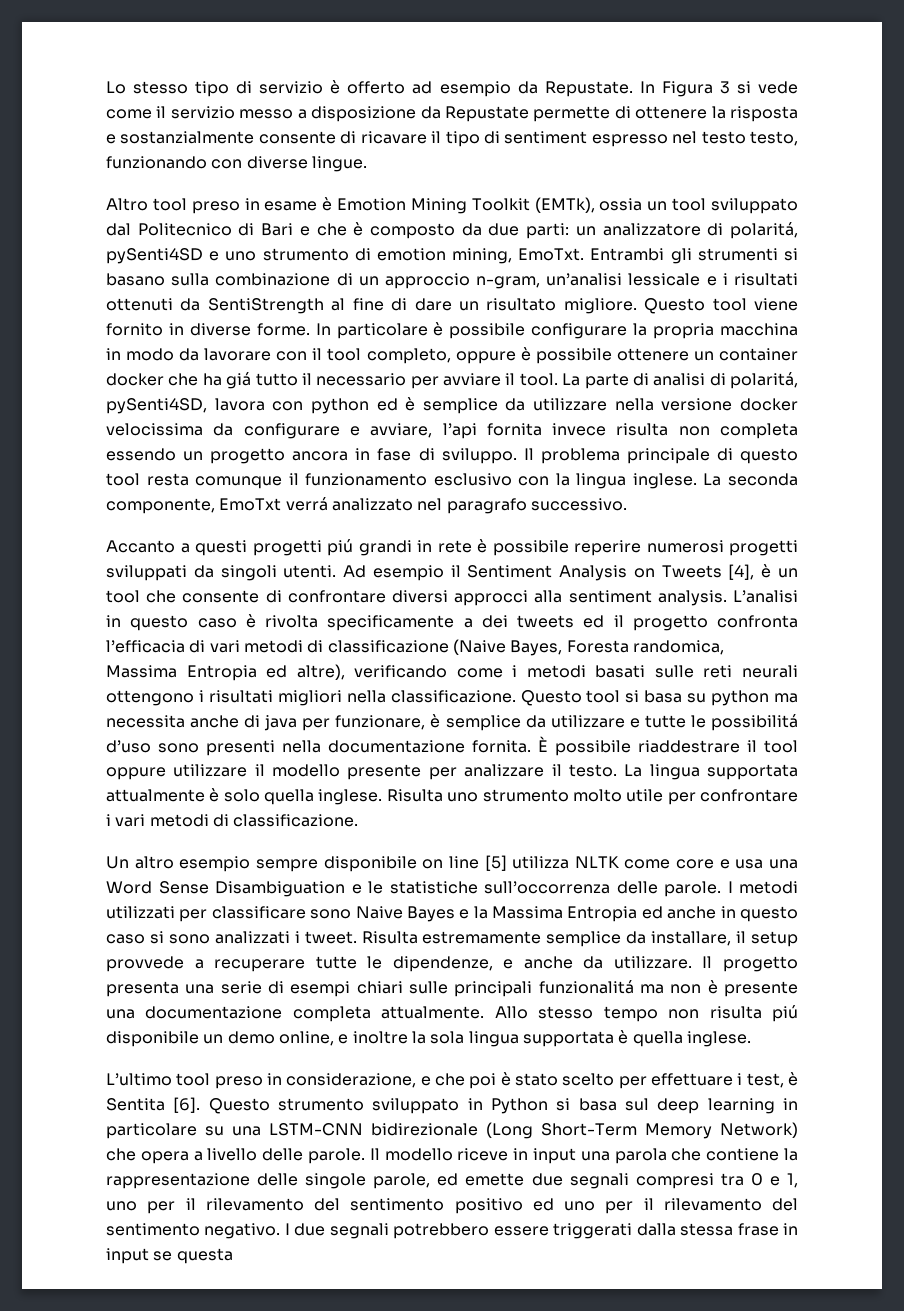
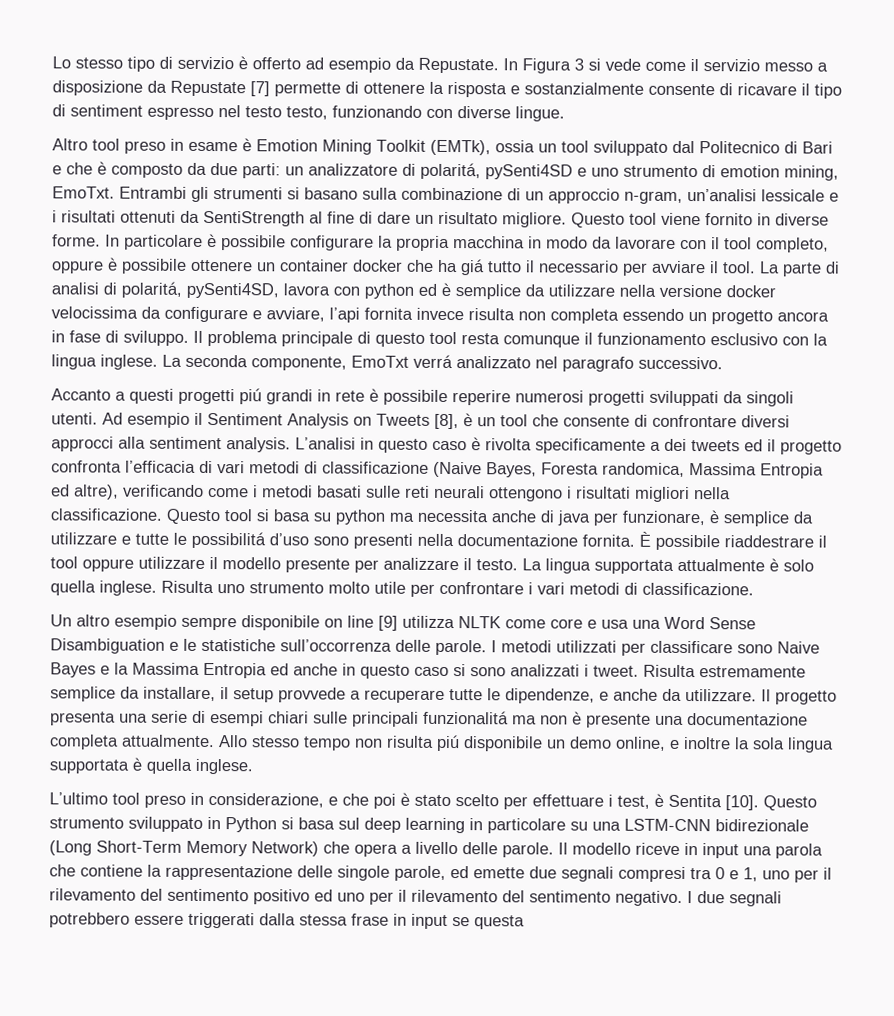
(529, 114) none -> [250,81,270,97] [7]
[728,564,755,580] [4], -> [434,413,459,430] [8],
[484,855,507,871] [5] -> [378,615,398,631] [9]
[173,1097,201,1113] [6]. -> [725,795,759,811] [10].

